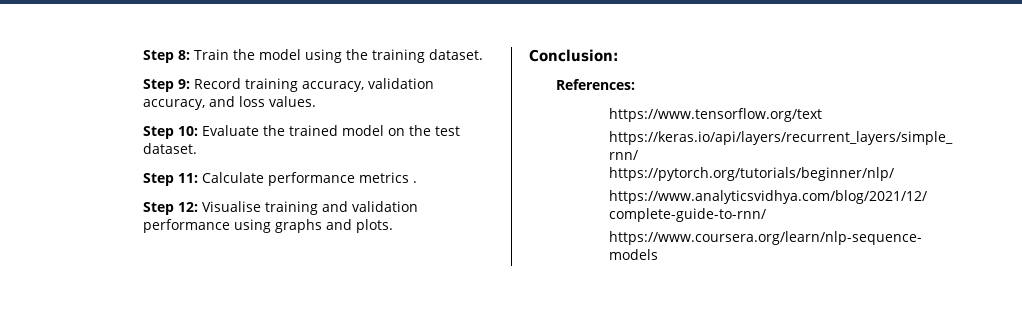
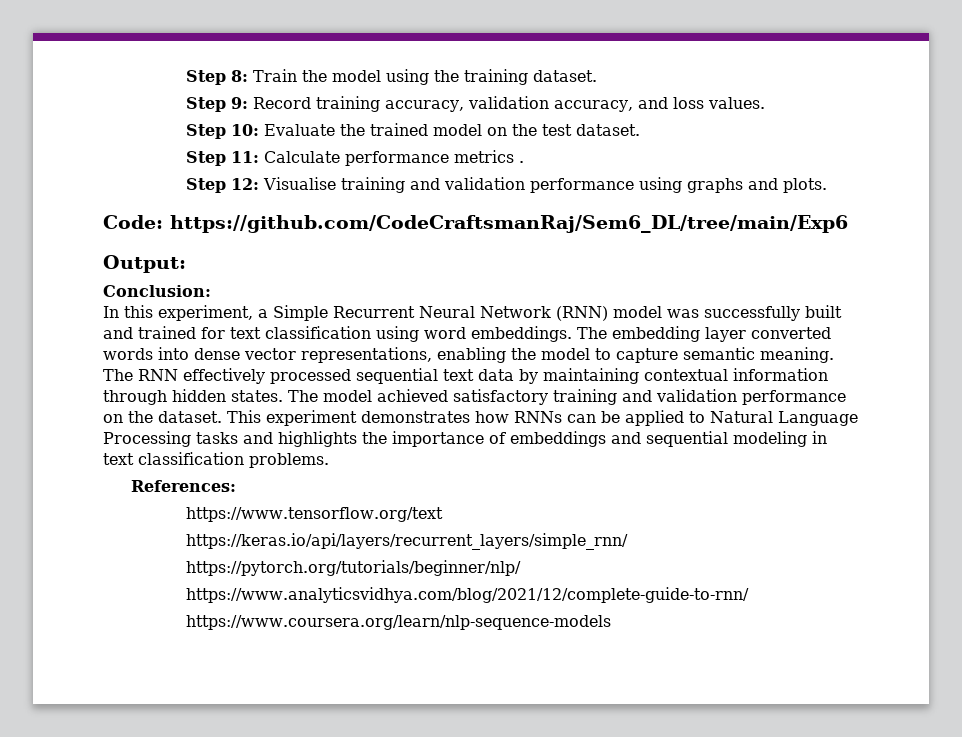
[529,49,618,62] Conclusion: -> [103,215,848,233] [103,255,186,273] [103,285,211,297] [103,305,842,321] [103,326,831,342] [103,347,834,363] [103,368,828,384] [103,389,846,405] [103,410,858,426] [103,431,827,447] [103,452,329,468] Code: https://github.com/CodeCraftsmanRaj/Sem6_DL/tree/main/Exp6 // Output: // Conclusion: // In this experiment, a Simple Recurrent Neural Network (RNN) model was successfully built and trained for text classification using word embeddings. The embedding layer converted words into dense vector representations, enabling the model to capture semantic meaning. The RNN effectively processed sequential text data by maintaining contextual information through hidden states. The model achieved satisfactory training and validation performance on the dataset. This experiment demonstrates how RNNs can be applied to Natural Language Processing tasks and highlights the importance of embeddings and sequential modeling in text classification problems.

